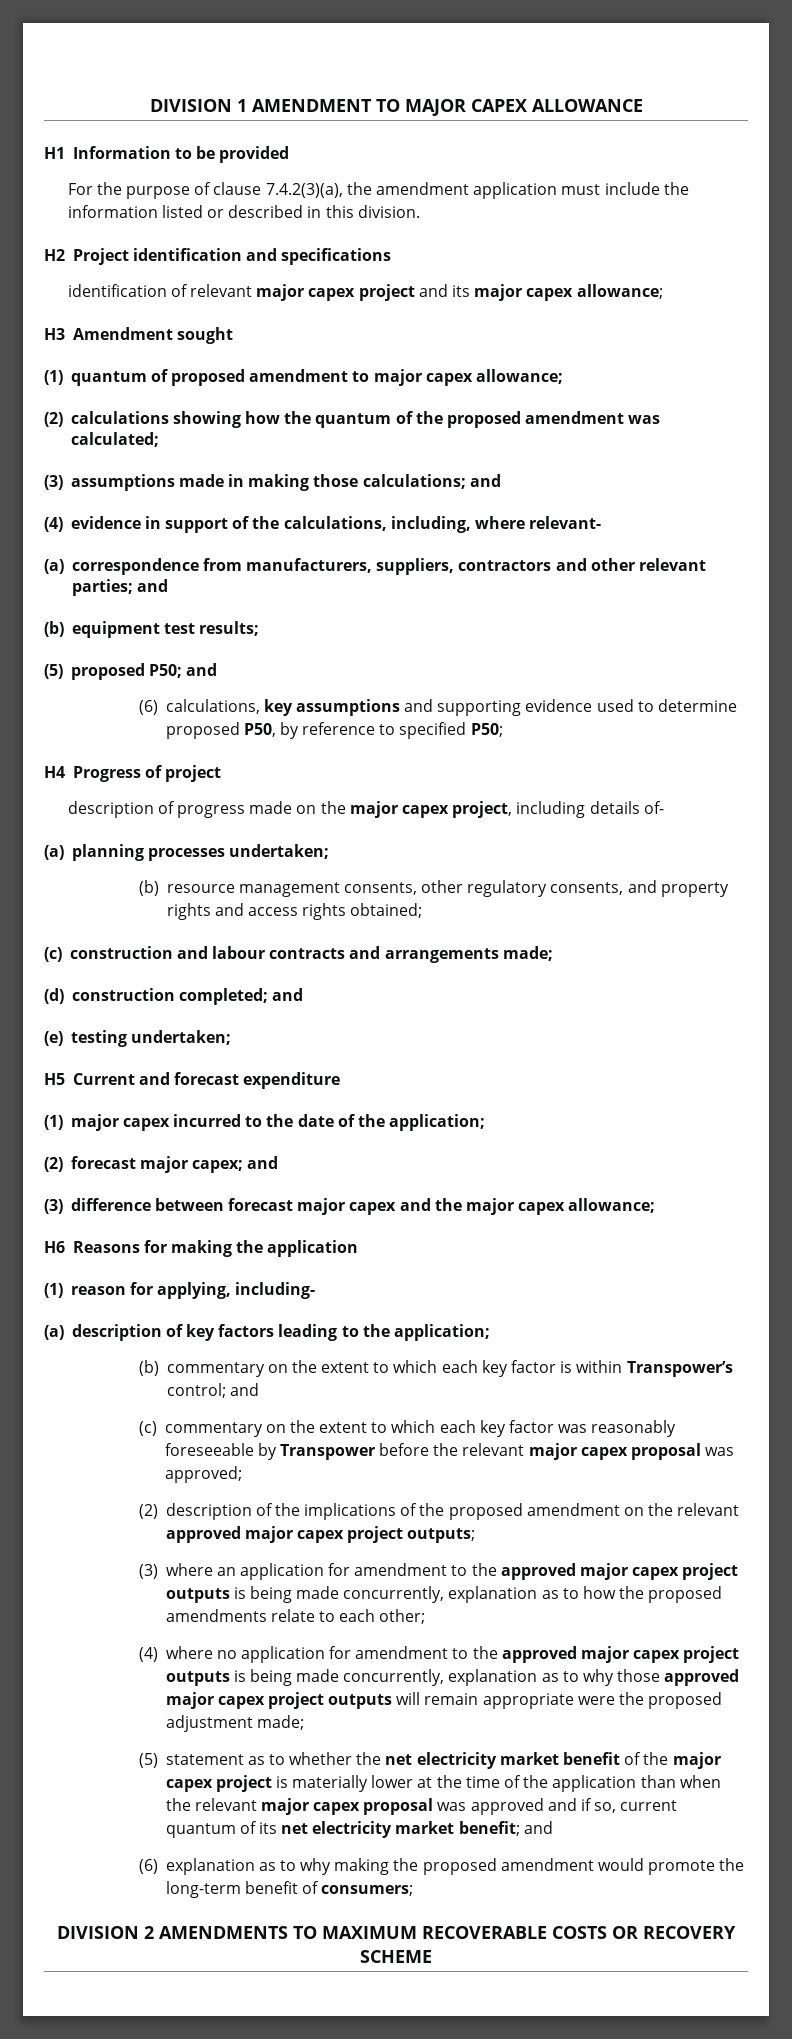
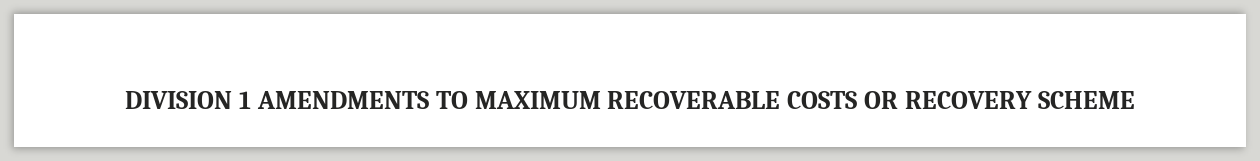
[251,99,643,116] [44,146,290,163] [67,182,689,199] [67,205,420,218] [44,248,392,265] [67,284,663,301] [44,327,233,344] [44,369,564,386] [44,411,661,428] [70,432,159,447] [44,474,501,491] [44,516,602,533] [44,558,707,575] [71,579,168,596] [44,621,260,638] [44,663,218,680] [138,699,738,716] [165,722,503,739] [44,765,222,782] [67,801,664,818] [44,844,330,861] [138,880,729,897] [166,903,423,920] [44,946,553,963] [44,988,304,1005] [44,1030,231,1047] [44,1072,341,1089] [44,1114,486,1131] [44,1156,279,1173] [44,1198,656,1215] [44,1240,359,1257] [44,1282,316,1299] [44,1324,491,1341] [138,1360,733,1377] [166,1383,259,1398] [138,1420,677,1437] [164,1443,735,1460] [164,1466,242,1483] [138,1503,740,1520] [165,1526,476,1543] [138,1563,739,1580] [165,1586,723,1603] [165,1609,426,1624] [138,1646,740,1663] [165,1669,740,1686] [165,1692,723,1709] [165,1715,304,1732] [138,1752,721,1769] [165,1775,721,1792] [165,1798,678,1815] [165,1821,553,1838] [138,1858,745,1875] [165,1881,414,1898] [57,1926,154,1939] AMENDMENT TO MAJOR CAPEX ALLOWANCE // H1 Information to be provided // For the purpose of clause 7.4.2(3)(a), the amendment application must include the information listed or described in this division. // H2 Project identification and specifications // identification of relevant major capex project and its major capex allowance; // H3 Amendment sought // (1) quantum of proposed amendment to major capex allowance; // (2) calculations showing how the quantum of the proposed amendment was calculated; // (3) assumptions made in making those calculations; and // (4) evidence in support of the calculations, including, where relevant- // (a) correspondence from manufacturers, suppliers, contractors and other relevant parties; and // (b) equipment test results; // (5) proposed P50; and // (6) calculations, key assumptions and supporting evidence used to determine proposed P50, by reference to specified P50; // H4 Progress of project // description of progress made on the major capex project, including details of- // (a) planning processes undertaken; // (b) resource management consents, other regulatory consents, and property rights and access rights obtained; // (c) construction and labour contracts and arrangements made; // (d) construction completed; and // (e) testing undertaken; // H5 Current and forecast expenditure // (1) major capex incurred to the date of the application; // (2) forecast major capex; and // (3) difference between forecast major capex and the major capex allowance; // H6 Reasons for making the application // (1) reason for applying, including- // (a) description of key factors leading to the application; // (b) commentary on the extent to which each key factor is within Transpower’s control; and // (c) commentary on the extent to which each key factor was reasonably foreseeable by Transpower before the relevant major capex proposal was approved; // (2) description of the implications of the proposed amendment on the relevant approved major capex project outputs; // (3) where an application for amendment to the approved major capex project outputs is being made concurrently, explanation as to how the proposed amendments relate to each other; // (4) where no application for amendment to the approved major capex project outputs is being made concurrently, explanation as to why those approved major capex project outputs will remain appropriate were the proposed adjustment made; // (5) statement as to whether the net electricity market benefit of the major capex project is materially lower at the time of the application than when the relevant major capex proposal was approved and if so, current quantum of its net electricity market benefit; and // (6) explanation as to why making the proposed amendment would promote the long-term benefit of consumers; // DIVISION 2 -> (251, 100) none

